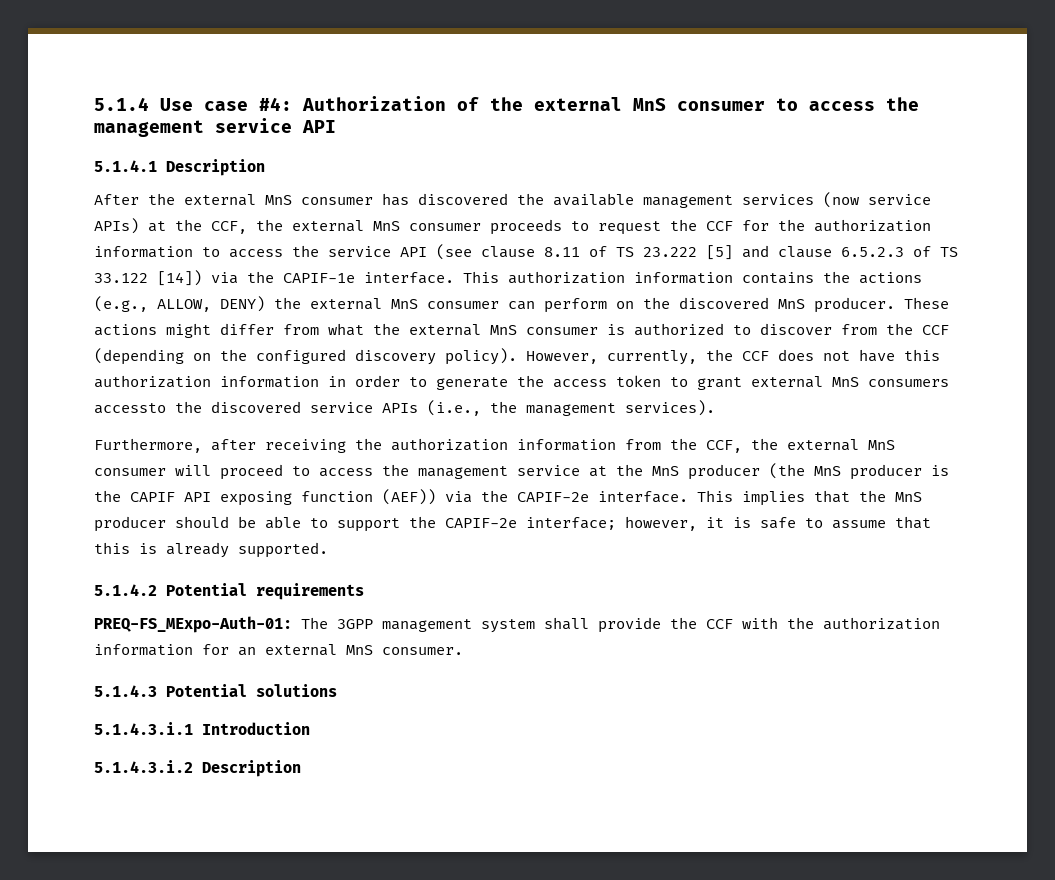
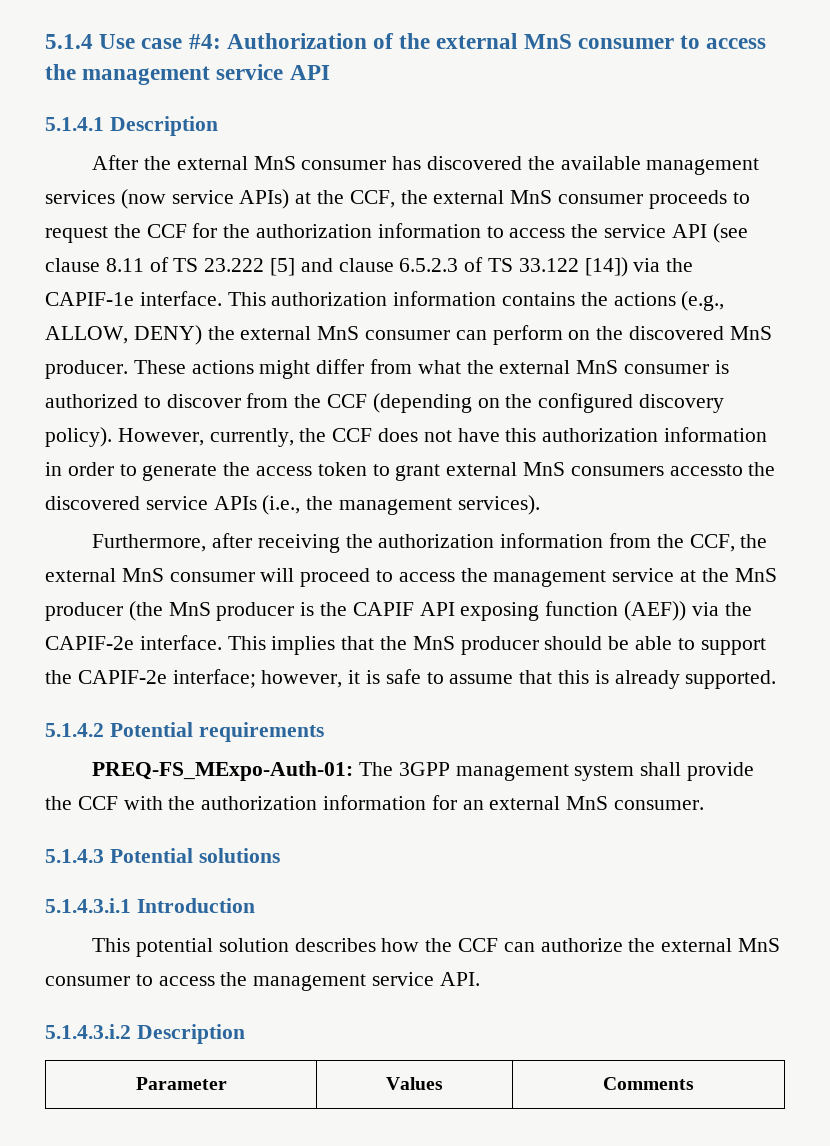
(310, 728) none -> [92,938,781,957] [45,972,480,991] // This potential solution describes how the CCF can authorize the external MnS consumer to access the management service API.
(301, 768) none -> [135,1077,227,1090] [386,1077,443,1090] [603,1077,694,1090] // Parameter | Values | Comments

